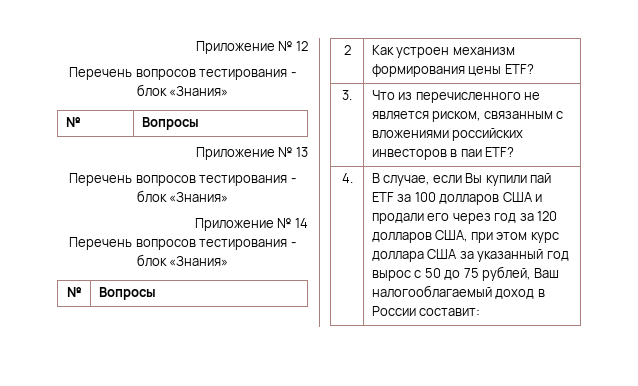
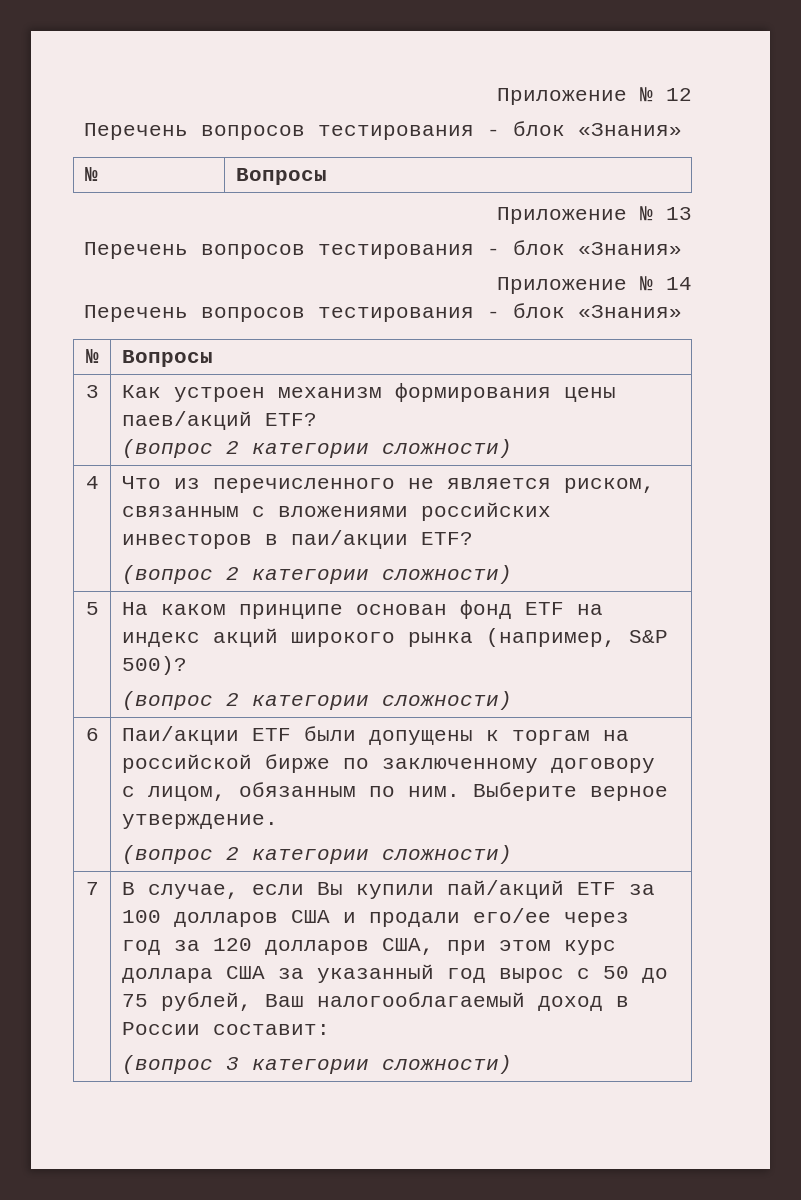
[343,45,351,55] 2 -> [85,385,99,398] 3
[504,64,534,74] [342,90,352,100] ETF? // 3. -> [121,411,317,430] [121,439,512,458] [85,476,99,489] паев/акций ETF? // (вопрос 2 категории сложности) // 4
[460,147,515,157] [341,173,353,183] паи ETF? // 4. -> [290,530,473,549] [121,565,512,584] [85,602,99,615] [121,600,603,619] [121,628,668,647] [121,656,187,675] [121,691,512,710] [85,728,99,741] [121,726,629,745] [121,754,655,773] [121,782,668,801] [121,814,278,829] [121,845,512,864] [85,882,99,895] паи/акции ETF? // (вопрос 2 категории сложности) // 5 | На каком принципе основан фонд ETF на индекс акций широкого рынка (например, S&P 500)? // (вопрос 2 категории сложности) // 6 | Паи/акции ETF были допущены к торгам на российской бирже по заключенному договору с лицом, обязанным по ним. Выберите верное утверждение. // (вопрос 2 категории сложности) // 7
[530,173,552,183] пай -> [446,880,564,899] пай/акций
[427,213,450,221] его -> [472,908,551,923] его/ее
(481, 312) none -> [121,1055,512,1074] // (вопрос 3 категории сложности)

